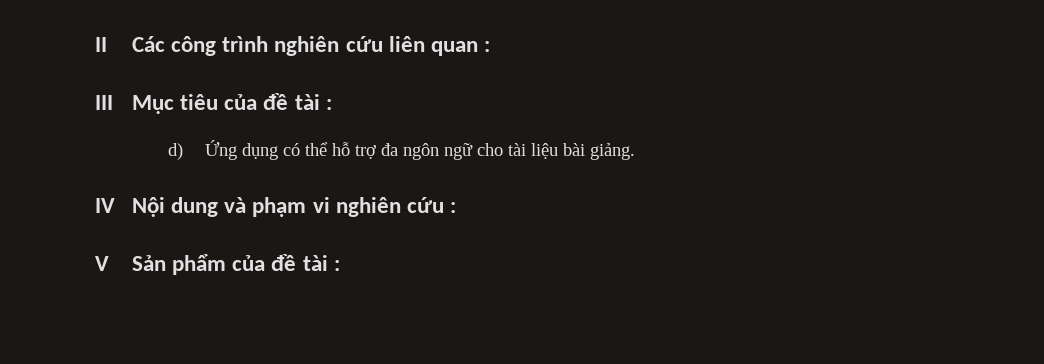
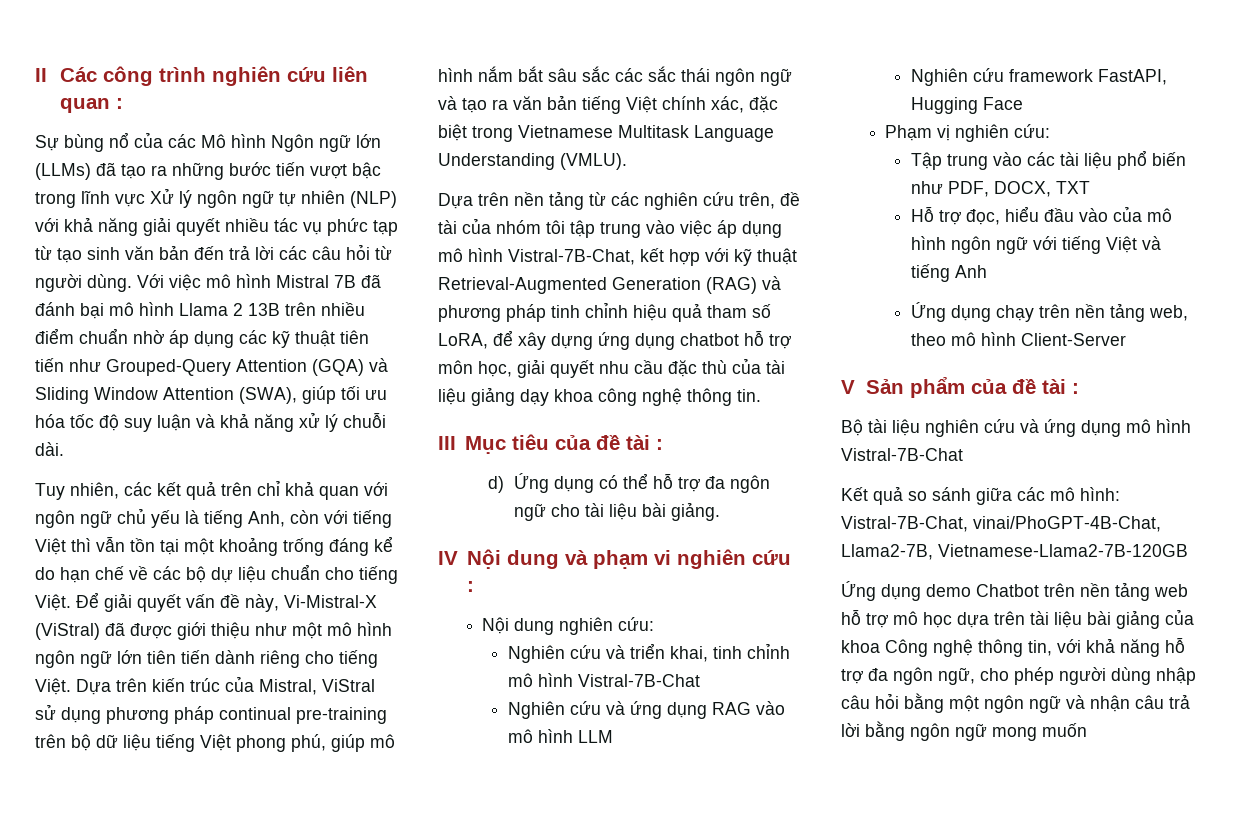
(491, 46) none -> [35,132,381,152] [35,162,381,180] [35,188,397,208] [35,217,398,236] [35,244,392,263] [35,274,381,292] [35,302,365,319] [35,328,369,348] [35,358,388,376] [35,386,387,404] [35,412,386,432] [35,442,64,456] [35,480,388,500] [35,508,392,528] [35,536,393,556] [35,564,398,584] [35,592,377,612] [35,622,392,640] [35,650,378,668] [35,676,375,695] [35,704,387,724] [35,734,395,752] [438,66,792,86] [438,95,778,114] [438,124,774,142] [438,153,627,170] [438,191,800,210] [438,218,782,238] [438,248,797,266] [438,276,781,294] [438,302,771,322] [438,330,791,350] [438,358,785,378] [438,387,761,406] // Sự bùng nổ của các Mô hình Ngôn ngữ lớn (LLMs) đã tạo ra những bước tiến vượt bậc trong lĩnh vực Xử lý ngôn ngữ tự nhiên (NLP) với khả năng giải quyết nhiều tác vụ phức tạp từ tạo sinh văn bản đến trả lời các câu hỏi từ người dùng. Với việc mô hình Mistral 7B đã đánh bại mô hình Llama 2 13B trên nhiều điểm chuẩn nhờ áp dụng các kỹ thuật tiên tiến như Grouped-Query Attention (GQA) và Sliding Window Attention (SWA), giúp tối ưu hóa tốc độ suy luận và khả năng xử lý chuỗi dài. // Tuy nhiên, các kết quả trên chỉ khả quan với ngôn ngữ chủ yếu là tiếng Anh, còn với tiếng Việt thì vẫn tồn tại một khoảng trống đáng kể do hạn chế về các bộ dự liệu chuẩn cho tiếng Việt. Để giải quyết vấn đề này, Vi-Mistral-X (ViStral) đã được giới thiệu như một mô hình ngôn ngữ lớn tiên tiến dành riêng cho tiếng Việt. Dựa trên kiến trúc của Mistral, ViStral sử dụng phương pháp continual pre-training trên bộ dữ liệu tiếng Việt phong phú, giúp mô hình nắm bắt sâu sắc các sắc thái ngôn ngữ và tạo ra văn bản tiếng Việt chính xác, đặc biệt trong Vietnamese Multitask Language Understanding (VMLU). // Dựa trên nền tảng từ các nghiên cứu trên, đề tài của nhóm tôi tập trung vào việc áp dụng mô hình Vistral-7B-Chat, kết hợp với kỹ thuật Retrieval-Augmented Generation (RAG) và phương pháp tinh chỉnh hiệu quả tham số LoRA, để xây dựng ứng dụng chatbot hỗ trợ môn học, giải quyết nhu cầu đặc thù của tài liệu giảng dạy khoa công nghệ thông tin.
(457, 207) none -> [482,617,655,635] [507,643,790,663] [507,673,700,687] [507,701,785,719] [507,729,613,743] [910,68,1167,86] [910,97,1023,114] [885,124,1051,142] [910,150,1186,170] [910,181,1090,197] [910,206,1172,225] [910,236,1161,254] [910,264,987,282] [910,302,1188,322] [910,332,1126,346] // Nội dung nghiên cứu: // Nghiên cứu và triển khai, tinh chỉnh mô hình Vistral-7B-Chat // Nghiên cứu và ứng dụng RAG vào mô hình LLM // Nghiên cứu framework FastAPI, Hugging Face // Phạm vị nghiên cứu: // Tập trung vào các tài liệu phổ biến như PDF, DOCX, TXT // Hỗ trợ đọc, hiểu đầu vào của mô hình ngôn ngữ với tiếng Việt và tiếng Anh // Ứng dụng chạy trên nền tảng web, theo mô hình Client-Server
(340, 265) none -> [841,419,1191,437] [841,448,963,461] [841,486,1120,505] [841,516,1161,532] [841,544,1188,560] [841,581,1188,601] [841,609,1194,629] [841,637,1185,657] [841,667,1196,685] [841,693,1190,713] [841,721,1087,741] // Bộ tài liệu nghiên cứu và ứng dụng mô hình Vistral-7B-Chat // Kết quả so sánh giữa các mô hình: Vistral-7B-Chat, vinai/PhoGPT-4B-Chat, Llama2-7B, Vietnamese-Llama2-7B-120GB // Ứng dụng demo Chatbot trên nền tảng web hỗ trợ mô học dựa trên tài liệu bài giảng của khoa Công nghệ thông tin, với khả năng hỗ trợ đa ngôn ngữ, cho phép người dùng nhập câu hỏi bằng một ngôn ngữ và nhận câu trả lời bằng ngôn ngữ mong muốn

